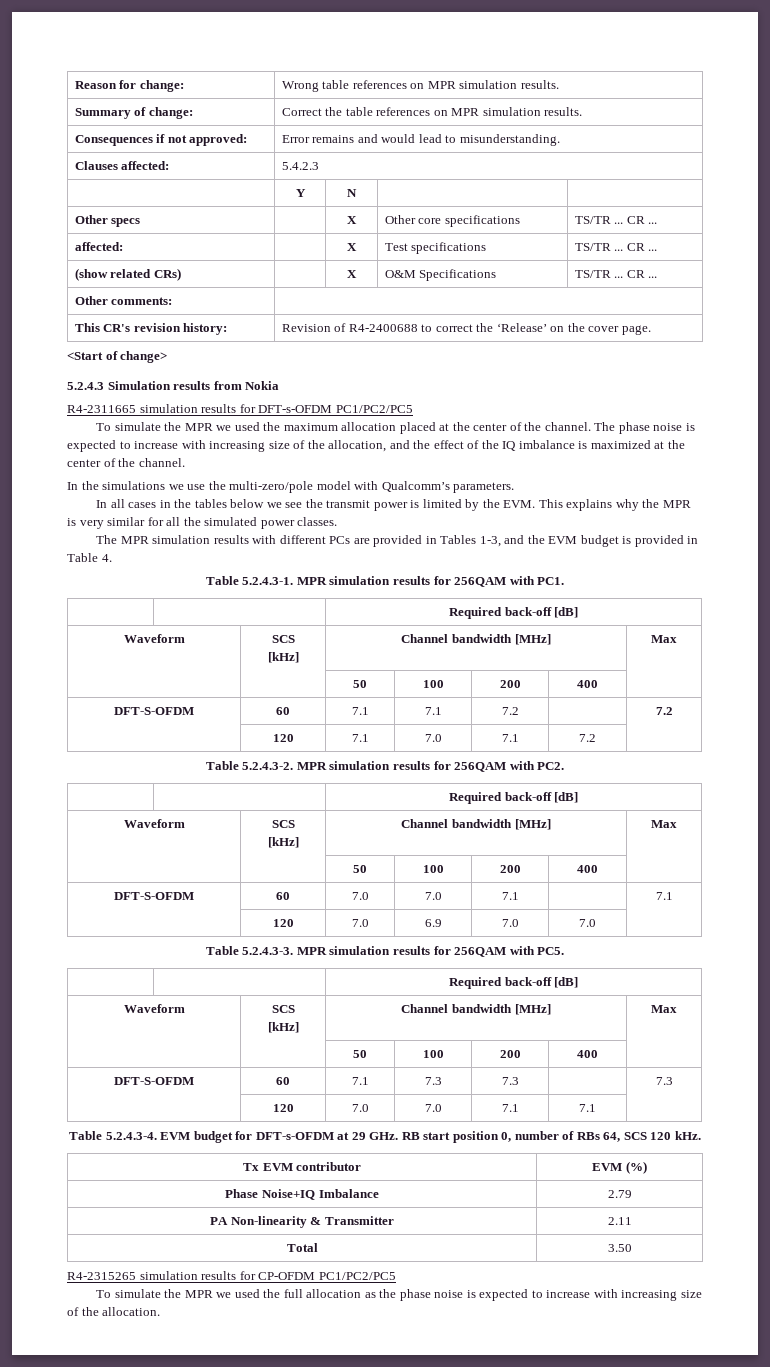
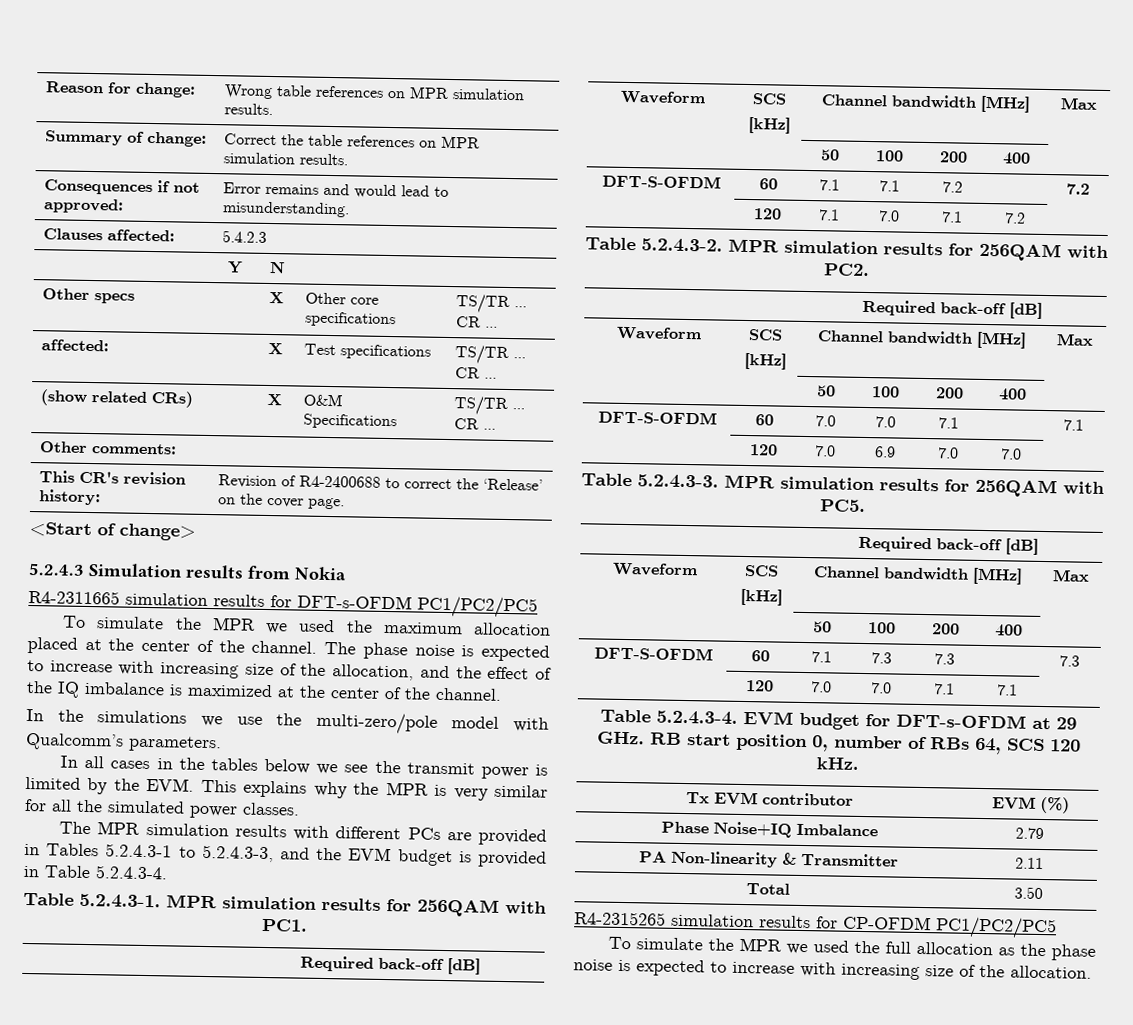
[479,536,501,547] 1-3, -> [105,843,274,863] 5.2.4.3-1 to 5.2.4.3-3,
[101,554,112,562] 4. -> [95,865,168,880] 5.2.4.3-4.

